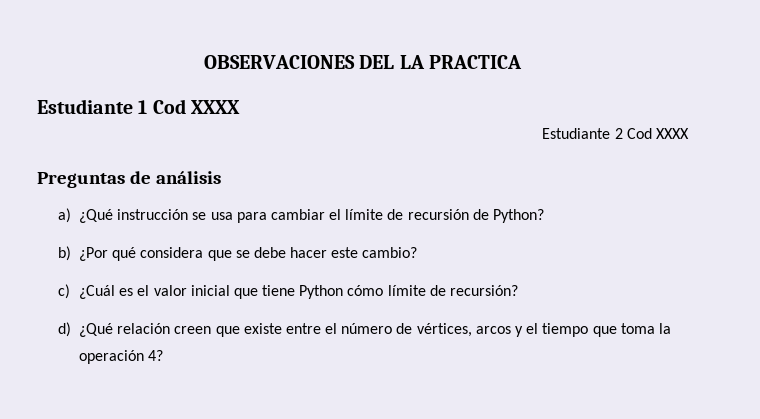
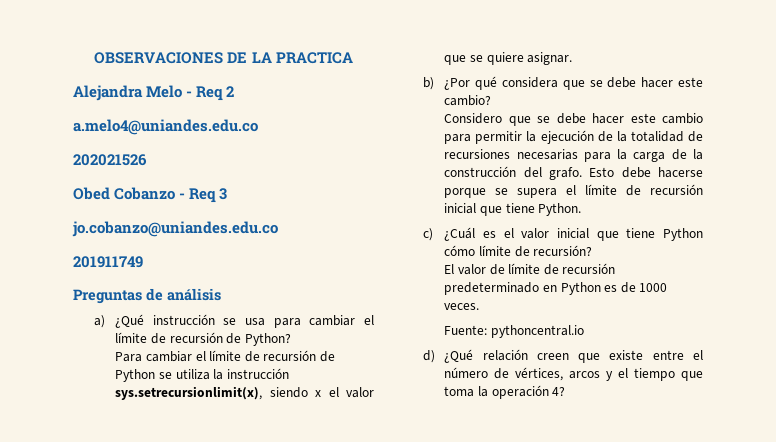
[359,55,395,69] DEL -> [227,52,248,63] DE
[37,99,241,114] [542,128,689,139] Estudiante 1 Cod XXXX // Estudiante 2 Cod XXXX -> [73,85,235,101] [73,119,258,135] [73,154,147,166] [73,187,228,203] [72,221,278,237] [73,256,143,268] Alejandra Melo - Req 2 // a.melo4@uniandes.edu.co // 202021526 // Obed Cobanzo - Req 3 // jo.cobanzo@uniandes.edu.co // 201911749
(545, 216) none -> [115,350,336,362] [115,368,289,382] [115,386,375,400] [444,52,573,65] // Para cambiar el límite de recursión de Python se utiliza la instrucción sys.setrecursionlimit(x), siendo x el valor que se quiere asignar.
(418, 252) none -> [444,113,703,126] [444,130,703,144] [444,149,703,162] [444,166,703,180] [444,184,703,198] [444,203,582,216] // Considero que se debe hacer este cambio para permitir la ejecución de la totalidad de recursiones necesarias para la carga de la construcción del grafo. Esto debe hacerse porque se supera el límite de recursión inicial que tiene Python.
(519, 290) none -> [444,263,616,275] [444,282,668,295] [444,303,480,310] [444,325,584,338] // El valor de límite de recursión predeterminado en Python es de 1000 veces. // Fuente: pythoncentral.io

